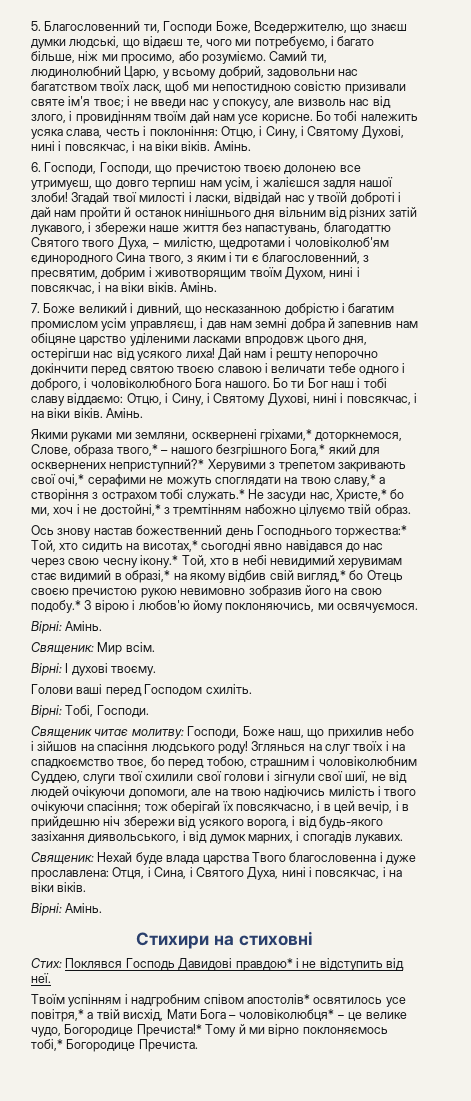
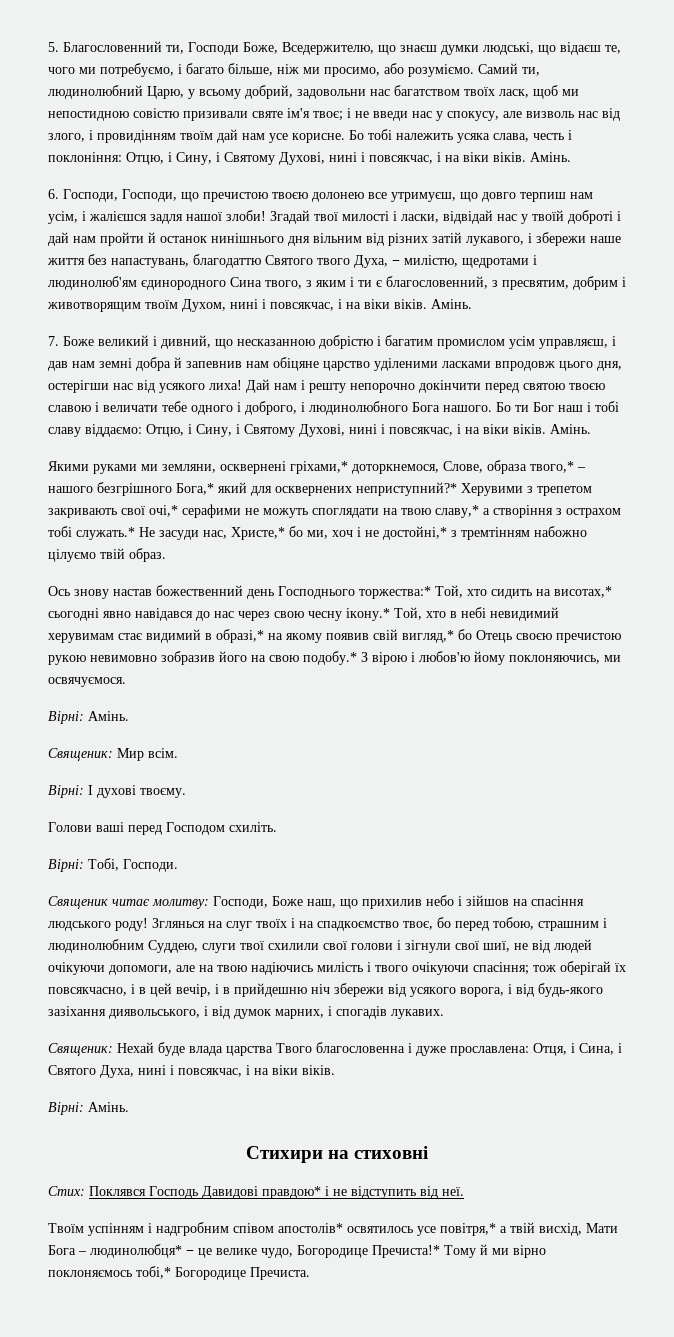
[294,237,389,247] чоловіколюб'ям -> [48,276,137,290] людинолюб'ям
[90,378,192,388] чоловіколюбного -> [309,401,408,415] людинолюбного
[228,570,267,582] відбив -> [326,633,369,640] появив
[318,756,417,766] чоловіколюбним -> [48,939,144,953] людинолюбним
[238,1009,334,1021] чоловіколюбця* -> [90,1244,182,1258] людинолюбця*

